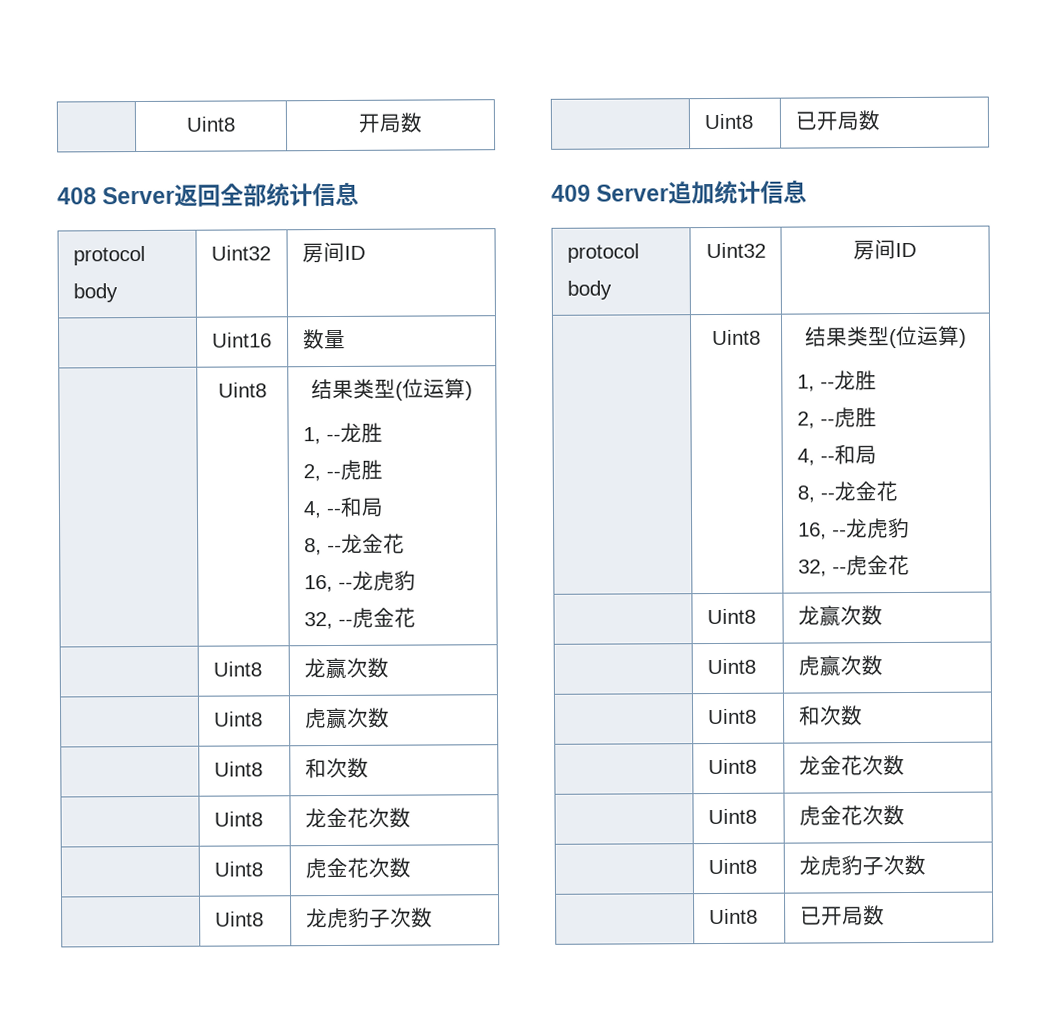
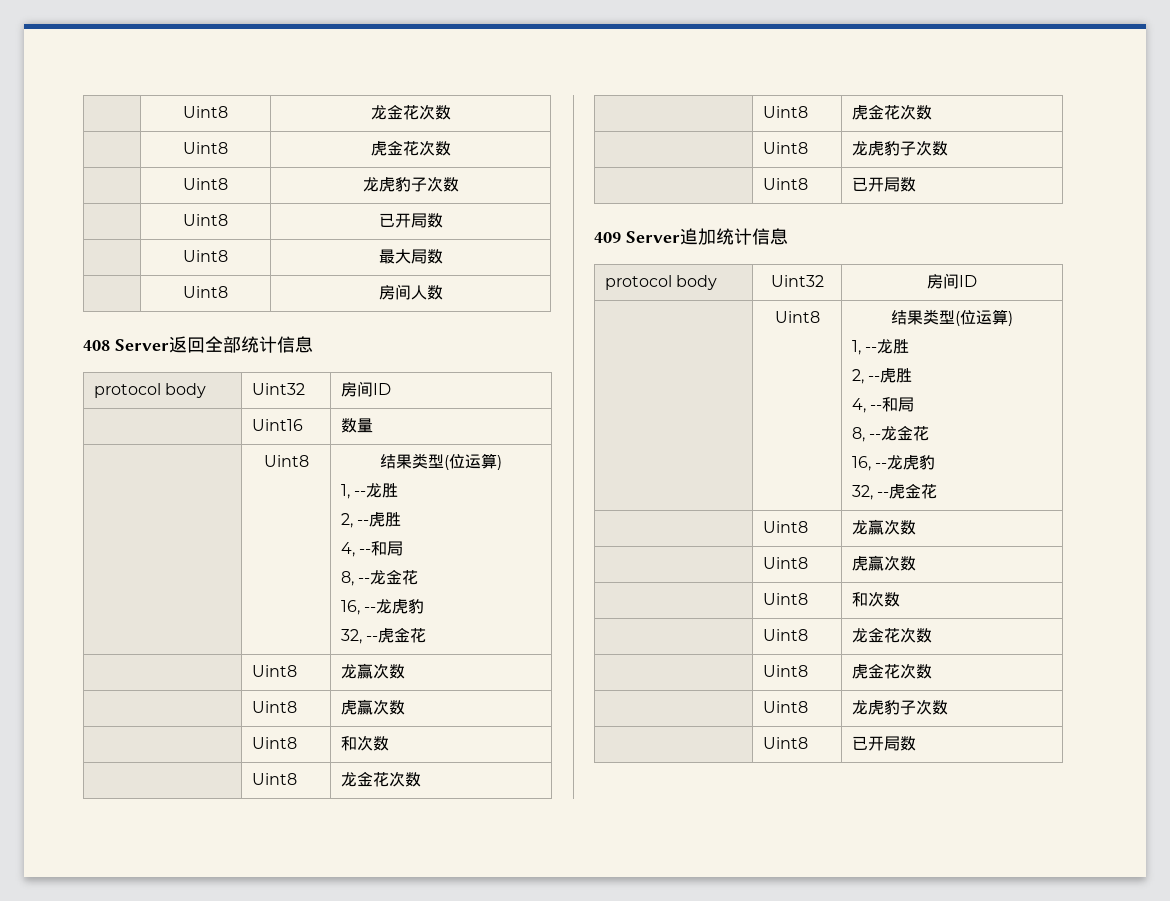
[186,116,235,132] [358,113,402,133] | Uint8 | 开局 -> [183,106,228,118] [370,104,451,120] [183,142,228,154] [370,140,451,156] [183,178,228,190] [362,176,459,192] [183,214,228,226] [378,213,443,228] [183,250,228,262] [378,249,443,264] [183,286,228,298] [378,284,427,300] | Uint8 | 龙金花次数 // | Uint8 | 虎金花次数 // | Uint8 | 龙虎豹子次数 // | Uint8 | 已开局数 // | Uint8 | 最大局数 // | Uint8 | 房间人

